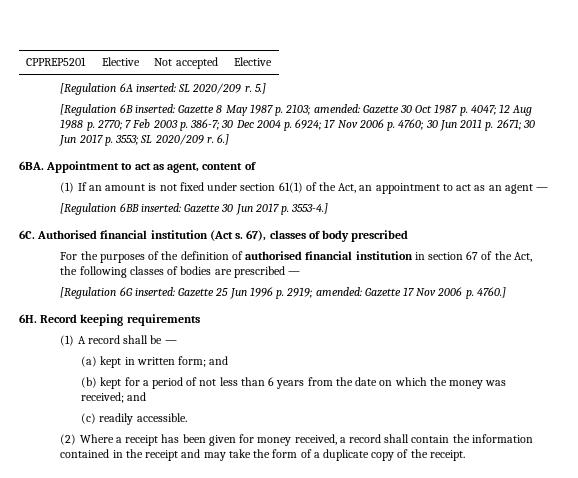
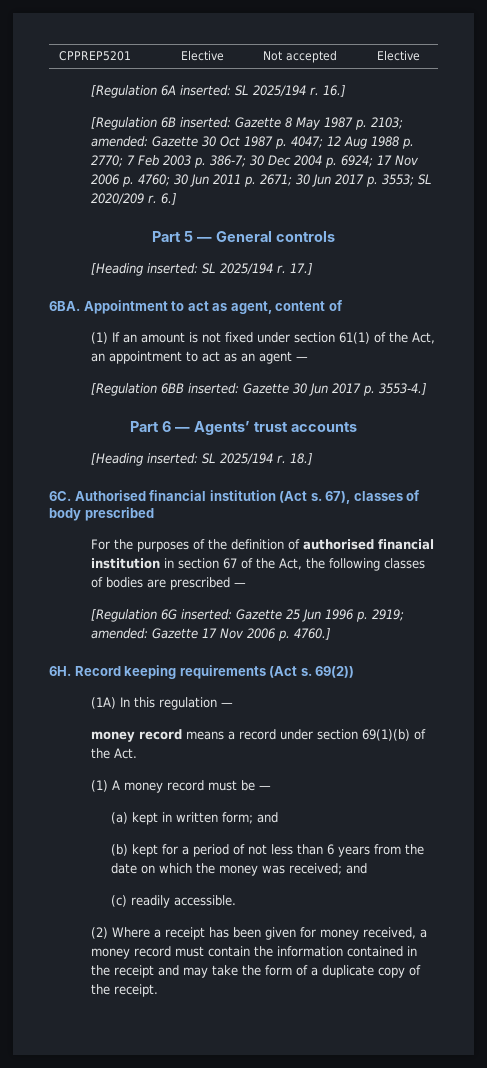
[192,83,266,94] 2020/209 r. 5.] -> [252,85,346,97] 2025/194 r. 16.]
(230, 139) none -> [152,231,335,242] [90,263,313,276] // Part 5 — General controls // [Heading inserted: SL 2025/194 r. 17.]
(329, 208) none -> [130,421,357,435] [90,453,313,466] // Part 6 — Agents’ trust accounts // [Heading inserted: SL 2025/194 r. 18.]
(200, 320) none -> [269,666,355,678] [90,697,233,710] [90,729,426,742] [90,748,137,759] (Act s. 69(2)) // (1A) In this regulation — // money record means a record under section 69(1)(b) of the Act.
[87,335,149,344] record shall -> [123,780,237,793] money record must
[348,434,410,443] record shall -> [90,946,204,959] money record must

